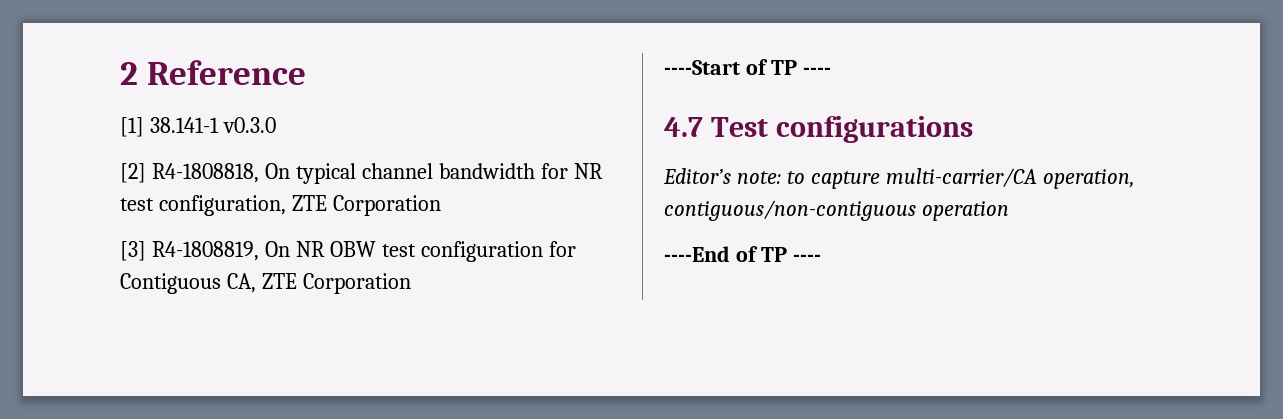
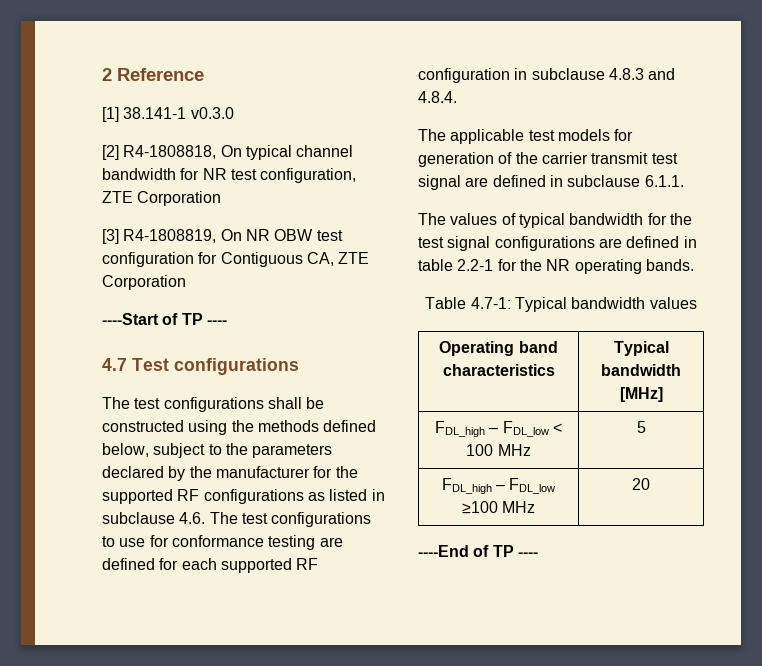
[663,168,1135,189] [664,200,1009,221] Editor’s note: to capture multi-carrier/CA operation, contiguous/non-contiguous operation -> [102,397,325,412] [102,420,377,435] [102,443,333,458] [102,466,358,481] [102,489,385,504] [102,512,372,527] [102,535,343,550] [102,558,319,573] [418,68,676,83] [418,91,457,103] [418,129,634,144] [418,152,678,167] [418,175,684,190] [418,213,692,228] [418,236,697,251] [418,259,694,274] [425,297,697,312] [439,341,558,356] [442,364,555,376] [613,341,669,356] [601,364,681,376] [619,387,663,402] [435,421,562,437] [466,444,531,456] [636,421,646,433] [441,478,556,494] [461,501,536,514] [632,478,650,490] The test configurations shall be constructed using the methods defined below, subject to the parameters declared by the manufacturer for the supported RF configurations as listed in subclause 4.6. The test configurations to use for conformance testing are defined for each supported RF configuration in subclause 4.8.3 and 4.8.4. // The applicable test models for generation of the carrier transmit test signal are defined in subclause 6.1.1. // The values of typical bandwidth for the test signal configurations are defined in table 2.2-1 for the NR operating bands. // Table 4.7-1: Typical bandwidth values // Operating band characteristics | Typical bandwidth [MHz] // FDL_high – FDL_low < 100 MHz | 5 // FDL_high – FDL_low ≥100 MHz | 20

